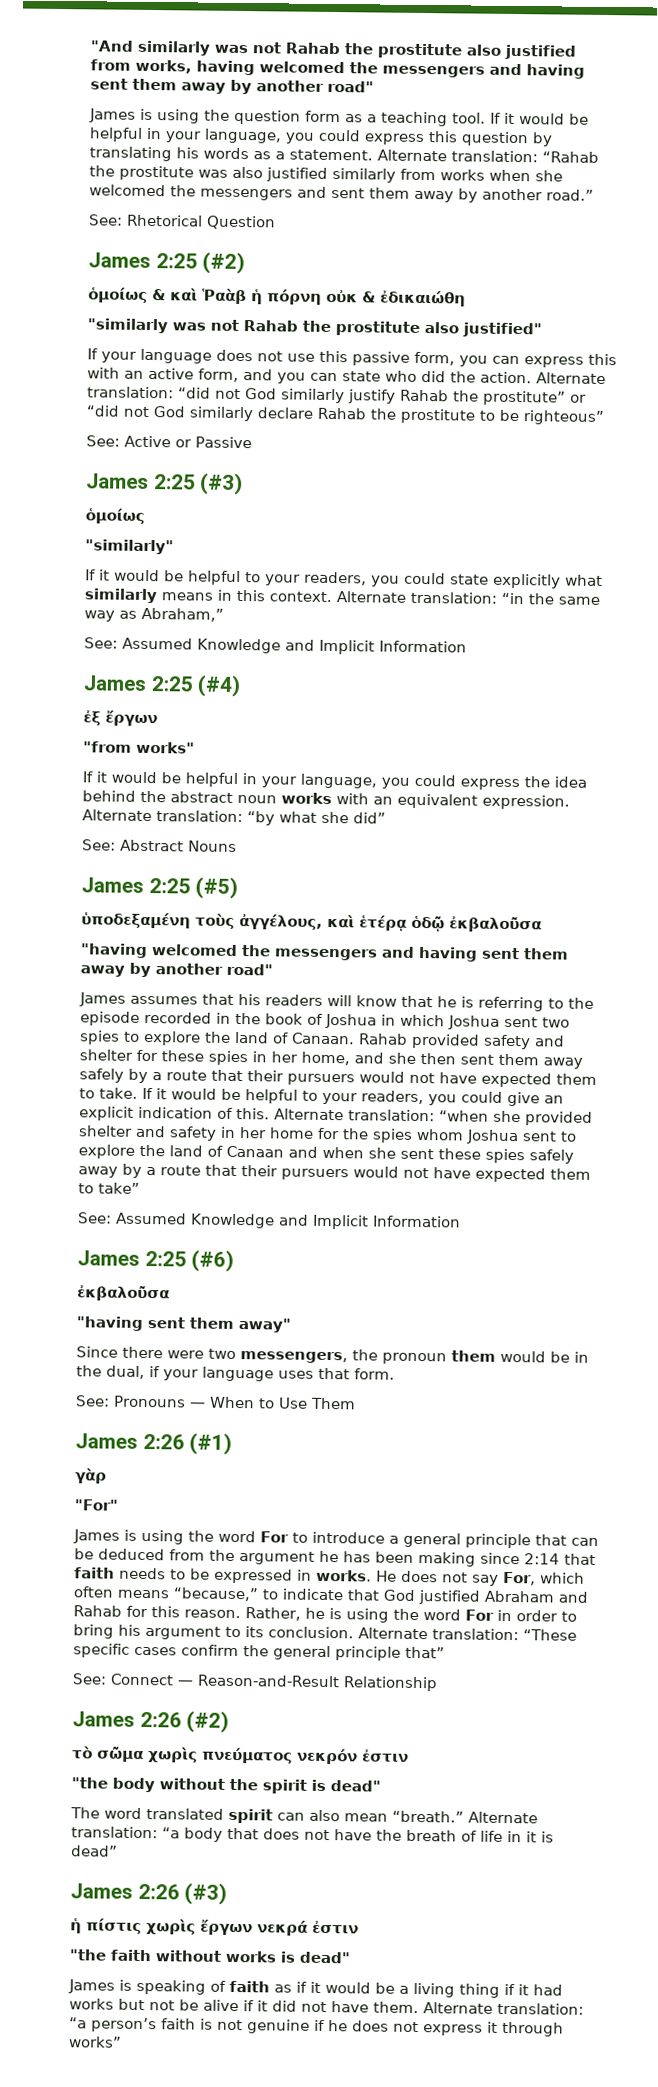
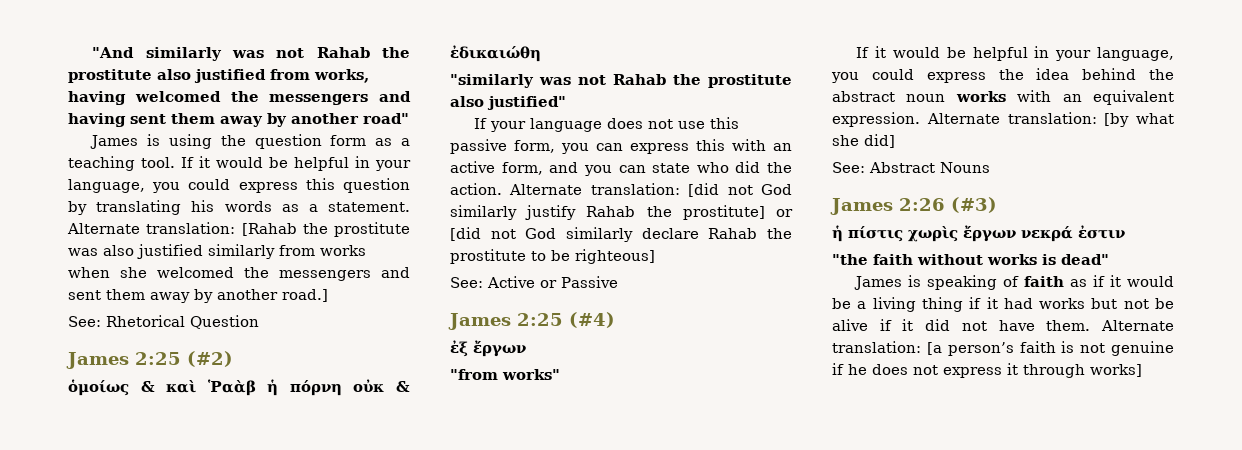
[542,151,599,163] “Rahab -> [241,223,297,236] [Rahab
[546,189,594,201] road.” -> [282,289,328,302] road.]
[178,387,211,399] “did -> [688,183,720,197] [did
[483,390,587,406] [86,405,120,417] prostitute” or “did -> [682,205,793,220] [450,227,481,241] prostitute] or [did
[523,410,604,425] righteous” -> [575,249,655,264] righteous]
[86,472,244,496] [85,508,145,524] [85,539,174,555] [85,569,603,589] [84,588,600,605] [84,607,224,622] [84,637,467,655] // James 2:25 (#3) // ὁμοίως // "similarly" // If it would be helpful to your readers, you could state explicitly what similarly means in this context. Alternate translation: “in the same way as Abraham,” // See: Assumed Knowledge and Implicit Information -> (618, 282) none
[247,811,275,826] “by -> [1104,113,1130,127] [by
[353,812,386,824] did” -> [864,134,895,148] did]
[81,876,239,899] [81,912,542,933] [80,943,569,962] [80,962,273,978] [79,992,594,1012] [80,1011,570,1030] [79,1030,565,1050] [79,1049,583,1069] [79,1068,597,1088] [79,1087,564,1107] [79,1106,593,1126] [78,1125,577,1145] [78,1144,574,1164] [78,1163,591,1183] [78,1182,140,1194] [78,1212,461,1230] [77,1249,235,1272] [77,1285,170,1302] [76,1316,291,1333] [76,1346,589,1365] [76,1365,395,1382] [75,1395,356,1410] [75,1432,233,1455] [75,1468,107,1484] [74,1499,118,1511] [73,1529,599,1549] [74,1548,596,1567] [74,1567,585,1586] [73,1586,588,1605] [73,1605,577,1623] [73,1624,577,1641] [73,1643,445,1661] [72,1673,438,1692] [72,1710,230,1733] [72,1746,409,1765] [71,1777,381,1794] [70,1807,538,1824] [71,1826,554,1843] [71,1845,118,1857] // James 2:25 (#5) // ὑποδεξαμένη τοὺς ἀγγέλους, καὶ ἑτέρᾳ ὁδῷ ἐκβαλοῦσα // "having welcomed the messengers and having sent them away by another road" // James assumes that his readers will know that he is referring to the episode recorded in the book of Joshua in which Joshua sent two spies to explore the land of Canaan. Rahab provided safety and shelter for these spies in her home, and she then sent them away safely by a route that their pursuers would not have expected them to take. If it would be helpful to your readers, you could give an explicit indication of this. Alternate translation: “when she provided shelter and safety in her home for the spies whom Joshua sent to explore the land of Canaan and when she sent these spies safely away by a route that their pursuers would not have expected them to take” // See: Assumed Knowledge and Implicit Information // James 2:25 (#6) // ἐκβαλοῦσα // "having sent them away" // Since there were two messengers, the pronoun them would be in the dual, if your language uses that form. // See: Pronouns — When to Use Them // James 2:26 (#1) // γὰρ // "For" // James is using the word For to introduce a general principle that can be deduced from the argument he has been making since 2:14 that faith needs to be expressed in works. He does not say For, which often means “because,” to indicate that God justified Abraham and Rahab for this reason. Rather, he is using the word For in order to bring his argument to its conclusion. Alternate translation: “These specific cases confirm the general principle that” // See: Connect — Reason-and-Result Relationship // James 2:26 (#2) // τὸ σῶμα χωρὶς πνεύματος νεκρόν ἐστιν // "the body without the spirit is dead" // The word translated spirit can also mean “breath.” Alternate translation: “a body that does not have the breath of life in it is dead” -> (990, 167) none
[69,2017,87,2029] “a -> [926,342,942,355] [a
[68,2036,122,2048] works” -> [1090,364,1142,377] works]

